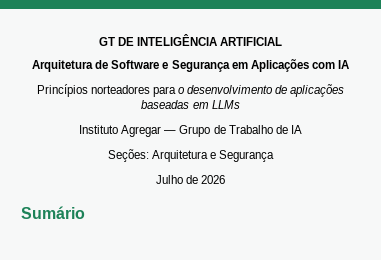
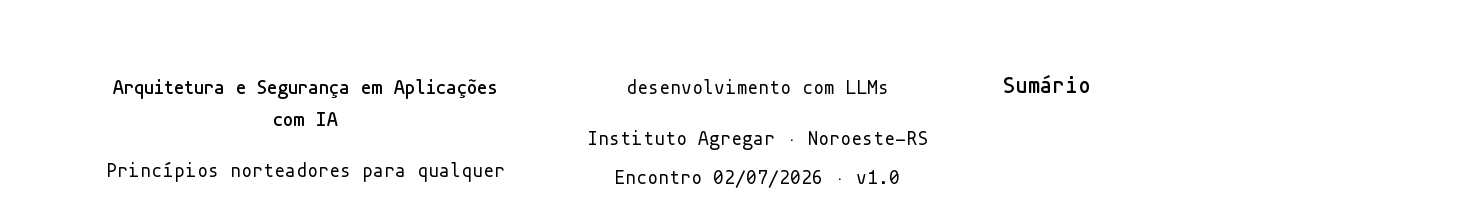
[98,34,283,46] [32,60,160,72] GT DE INTELIGÊNCIA ARTIFICIAL // Arquitetura de Software -> [112,79,225,99] Arquitetura
[178,84,345,97] [141,100,240,109] [79,125,302,137] [107,149,275,162] [155,175,226,184] o desenvolvimento de aplicações baseadas em LLMs // Instituto Agregar — Grupo de Trabalho de IA // Seções: Arquitetura e Segurança // Julho de 2026 -> [416,162,505,182] [625,79,889,94] [586,130,928,150] [614,170,900,188] qualquer desenvolvimento com LLMs // Instituto Agregar · Noroeste-RS // Encontro 02/07/2026 · v1.0

